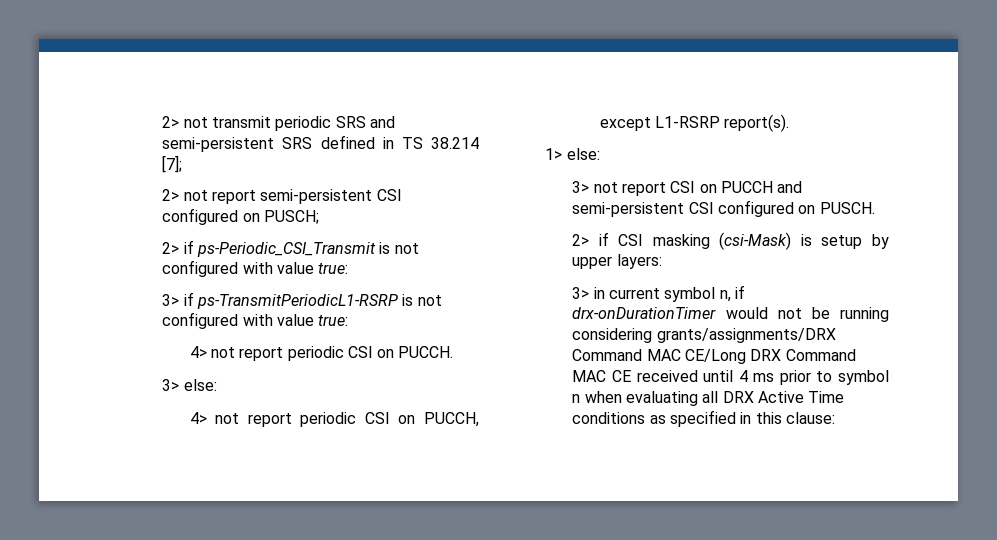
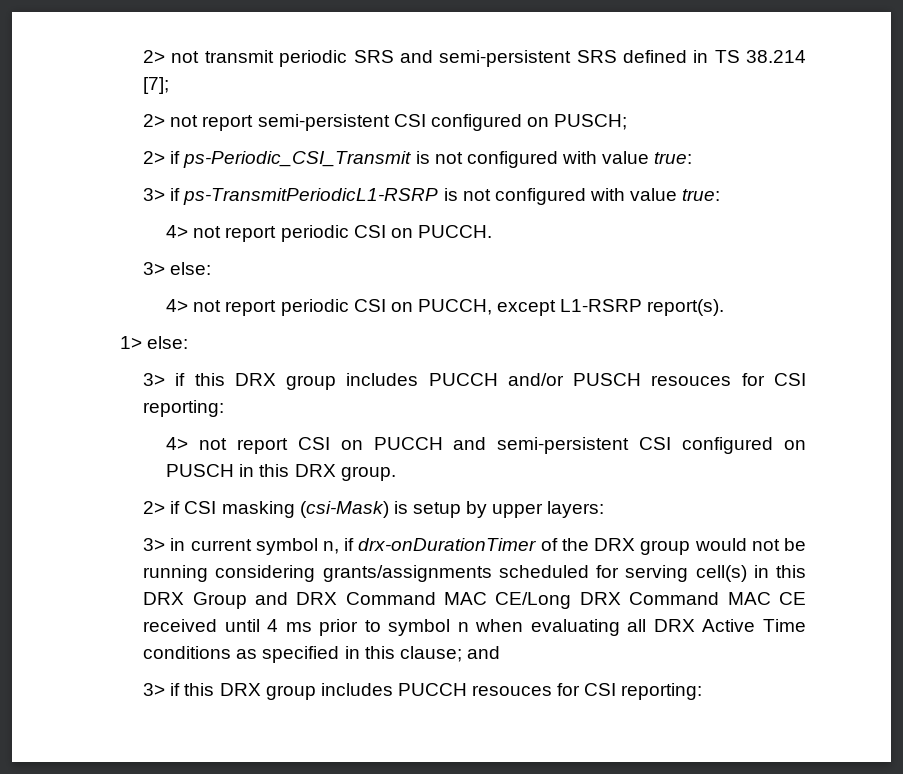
(590, 187) none -> [175,373,806,390] [143,400,225,417] [166,437,189,450] if this DRX group includes PUCCH and/or PUSCH resouces for CSI reporting: // 4>
[819,202,875,214] PUSCH. -> [166,464,396,481] PUSCH in this DRX group.
(717, 313) none -> [540,538,691,555] of the DRX group
[656,328,836,343] grants/assignments/DRX -> [322,565,806,582] [143,592,338,609] grants/assignments scheduled for serving cell(s) in this DRX Group and DRX
[785,412,835,424] clause: -> [399,646,500,662] [143,683,703,700] clause; and // 3> if this DRX group includes PUCCH resouces for CSI reporting:

